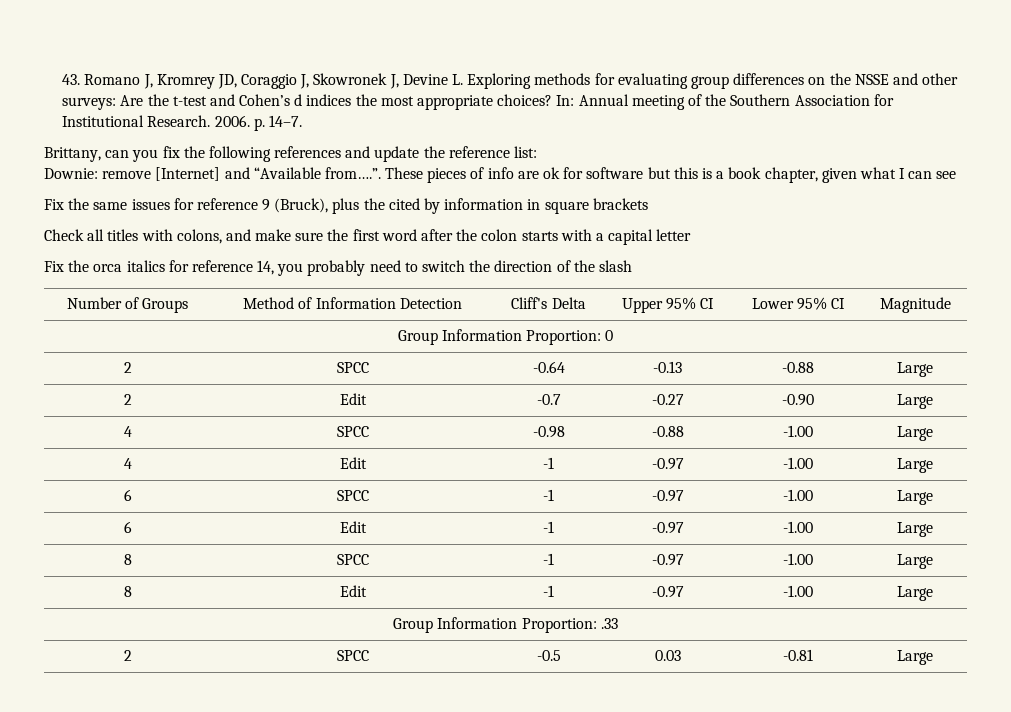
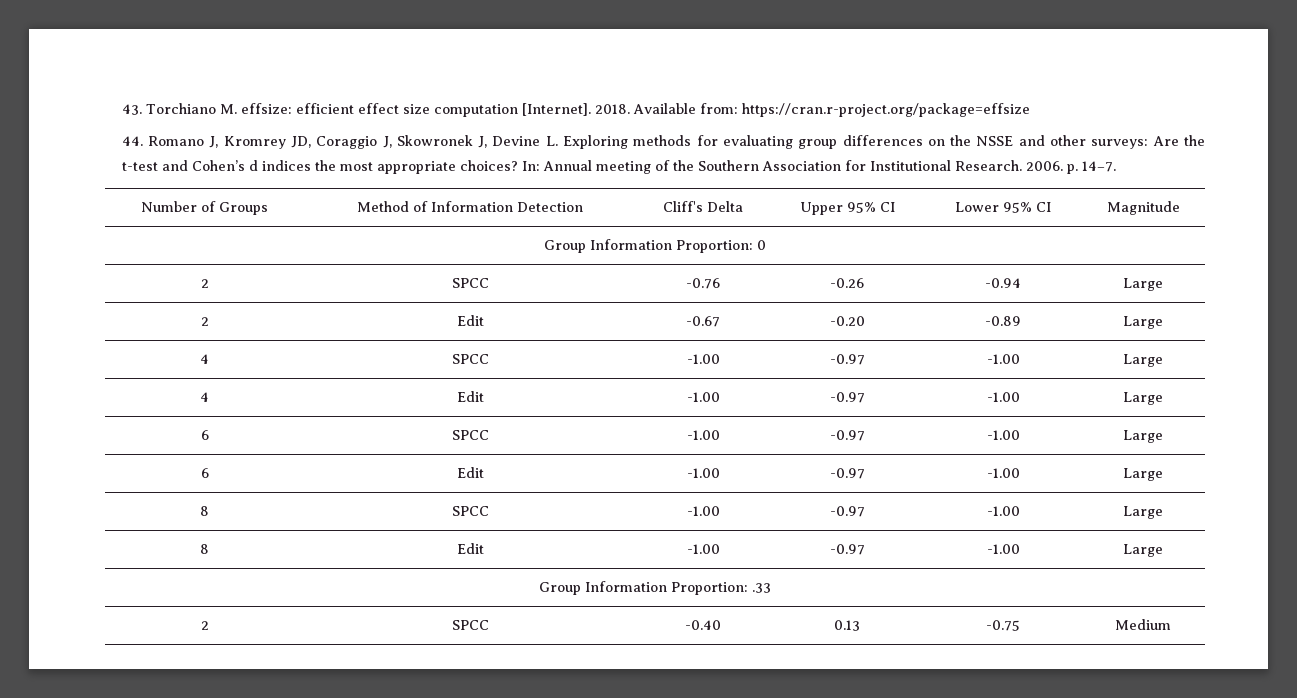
(81, 79) none -> [145,103,1030,117] [121,136,143,146] Torchiano M. effsize: efficient effect size computation [Internet]. 2018. Available from: https://cran.r-project.org/package=effsize // 44.
[44,146,538,162] [44,167,957,183] [44,198,648,214] [44,229,692,245] [44,260,632,276] // Brittany, can you fix the following references and update the reference list: // Downie: remove [Internet] and “Available from….”. These pieces of info are ok for software but this is a book chapter, given what I can see // Fix the same issues for reference 9 (Bruck), plus the cited by information in square brackets // Check all titles with colons, and make sure the first word after the colon starts with a capital letter // Fix the orca italics for reference 14, you probably need to switch the direction of the slash -> (1116, 166) none
[532,361,565,373] [653,361,682,373] [782,362,814,373] -0.64 | -0.13 | -0.88 -> [686,278,720,289] [830,278,864,288] [985,278,1021,288] -0.76 | -0.26 | -0.94
[536,394,561,405] [651,394,684,405] [782,394,814,406] -0.7 | -0.27 | -0.90 -> [686,316,720,327] [829,316,865,326] [985,316,1021,326] -0.67 | -0.20 | -0.89
[532,426,565,438] [651,426,684,437] -0.98 | -0.88 -> [686,354,720,364] [829,354,865,365] -1.00 | -0.97
[543,457,554,469] -1 -> [686,392,720,402] -1.00
[543,489,554,501] -1 -> [686,430,720,440] -1.00
[543,521,554,533] -1 -> [686,468,720,478] -1.00
[543,553,554,565] -1 -> [686,506,720,516] -1.00
[543,585,554,597] -1 -> [686,544,720,554] -1.00
[536,650,561,661] [654,650,681,661] [783,649,813,661] [897,650,933,665] -0.5 | 0.03 | -0.81 | Large -> [685,620,721,630] [834,620,860,631] [986,620,1020,631] [1115,619,1171,630] -0.40 | 0.13 | -0.75 | Medium

